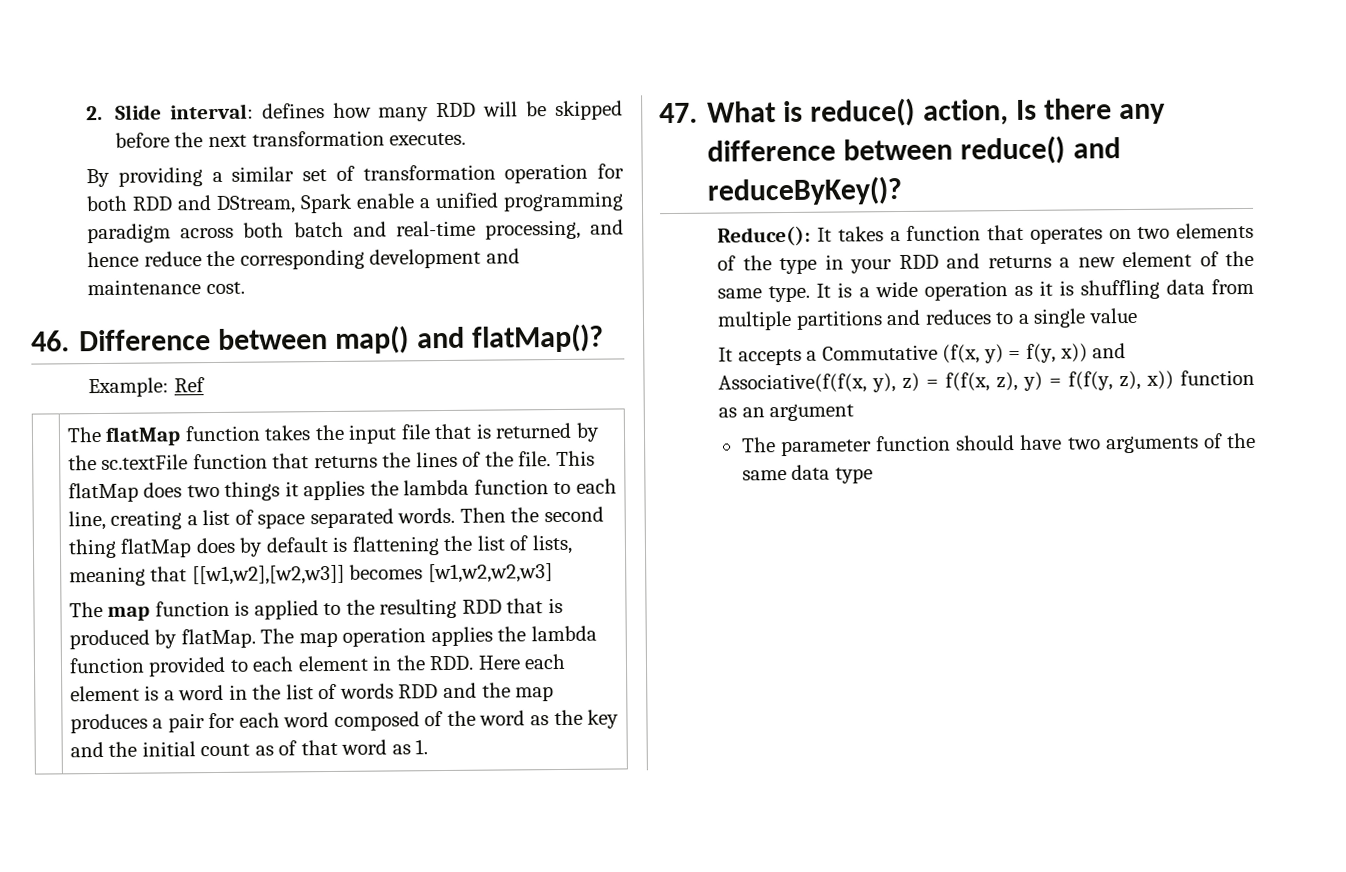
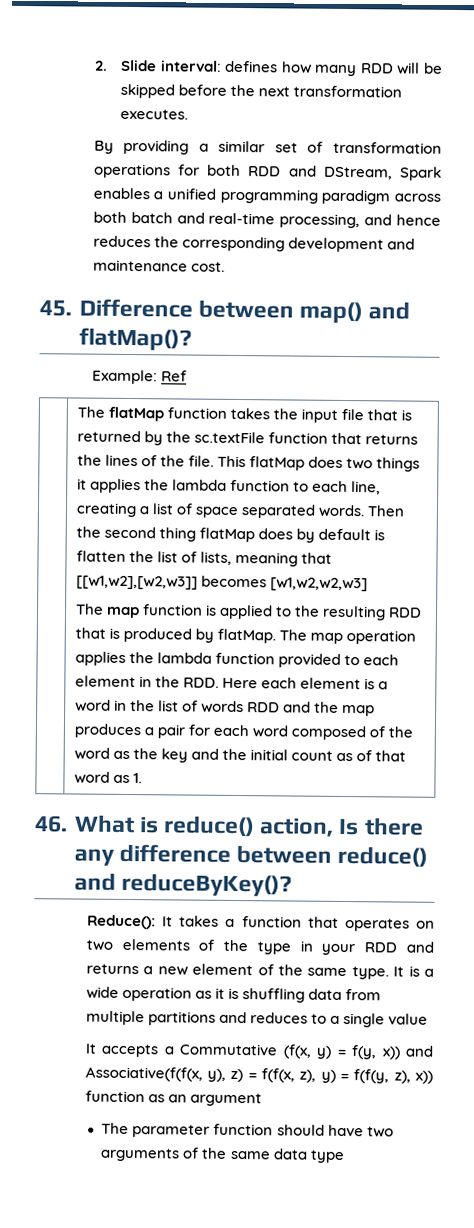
[504,163,589,184] operation -> [93,163,171,179] operations
[356,193,416,209] enable -> [92,187,150,200] enables
[143,251,202,267] reduce -> [92,235,151,248] reduces
[31,330,70,352] 46. -> [39,300,72,317] 45.
[351,536,440,556] flattening -> [75,550,126,562] flatten
[659,102,698,124] 47. -> [34,815,68,833] 46.

